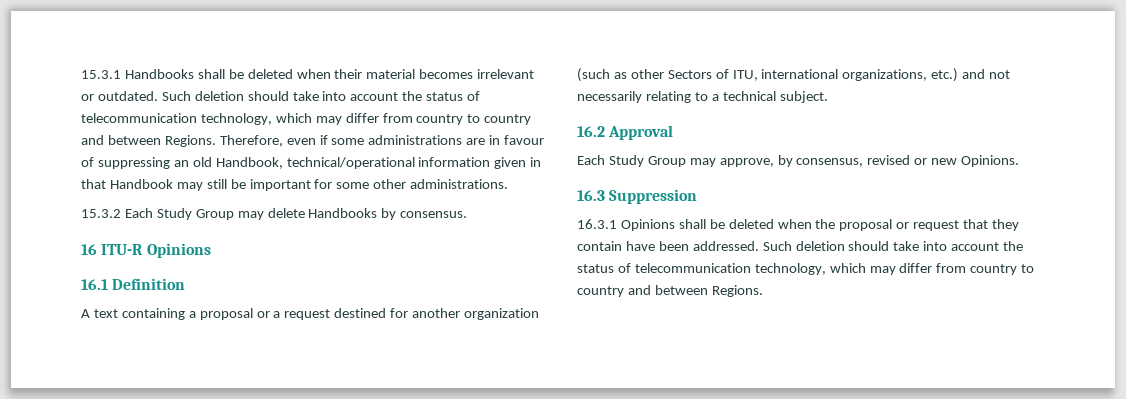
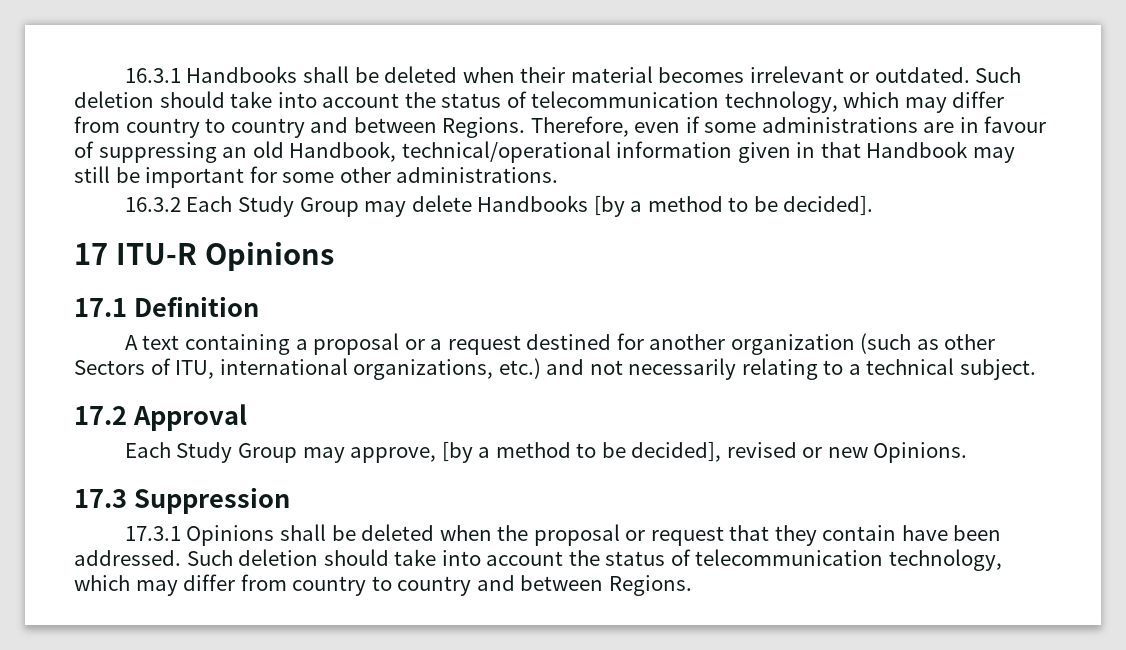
[81,70,121,79] 15.3.1 -> [124,68,181,83] 16.3.1
[81,209,121,218] 15.3.2 -> [124,197,181,212] 16.3.2
[381,208,468,220] [81,244,97,255] by consensus. // 16 -> [593,195,874,217] [74,243,108,265] [by a method to be decided]. // 17
[81,279,108,290] 16.1 -> [74,298,127,317] 17.1
[577,126,605,137] 16.2 -> [74,406,127,425] 17.2
[777,155,864,167] by consensus, -> [441,441,722,463] [by a method to be decided],
[577,190,605,201] 16.3 -> [74,489,127,508] 17.3
[577,219,617,229] 16.3.1 -> [124,526,181,541] 17.3.1

